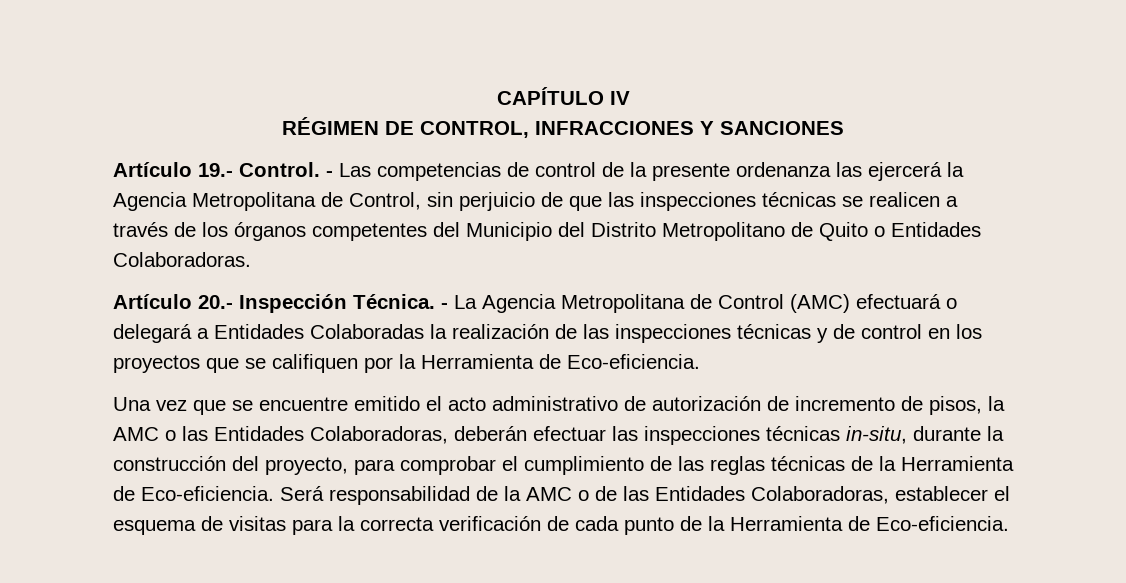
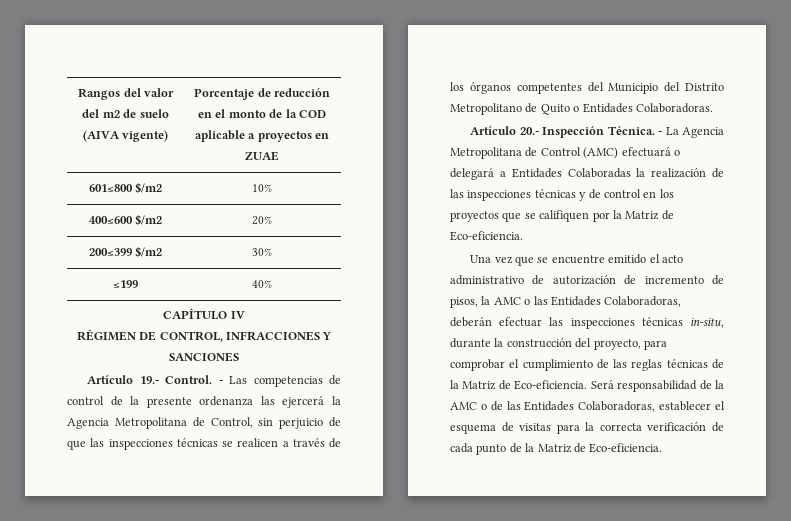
(496, 96) none -> [78,88,174,100] [82,109,169,118] [82,130,169,142] [194,88,330,100] [198,109,326,118] [194,130,330,142] [245,151,279,161] [88,182,163,194] [252,184,272,192] [88,214,163,226] [252,216,272,225] [88,246,163,258] [252,248,272,256] [113,280,138,288] [252,280,272,288] Rangos del valor del m2 de suelo (AIVA vigente) | Porcentaje de reducción en el monto de la COD aplicable a proyectos en ZUAE // 601≤800 $/m2 | 10% // 400≤600 $/m2 | 20% // 200≤399 $/m2 | 30% // ≤199 | 40% //
[421,354,534,369] Herramienta -> [625,211,660,220] Matriz
[901,456,1014,471] Herramienta -> [462,381,497,390] Matriz
[730,516,843,531] Herramienta -> [537,444,572,453] Matriz

